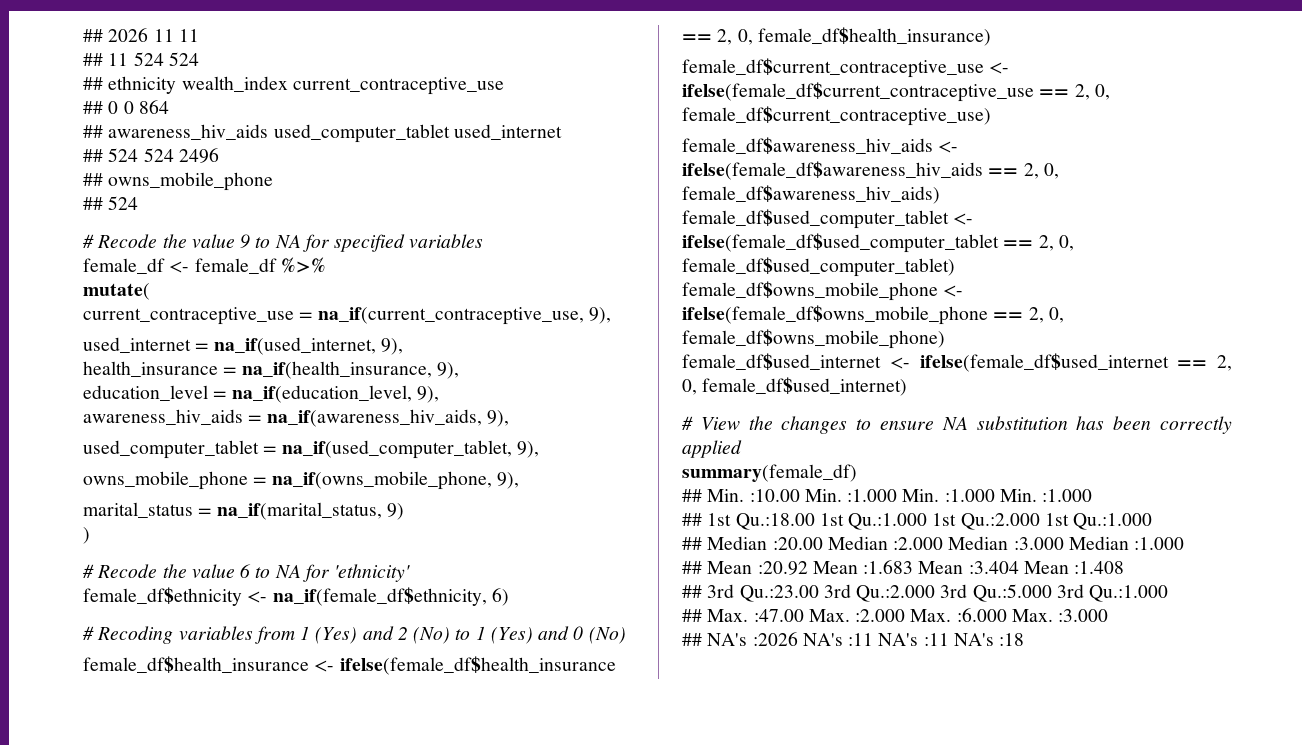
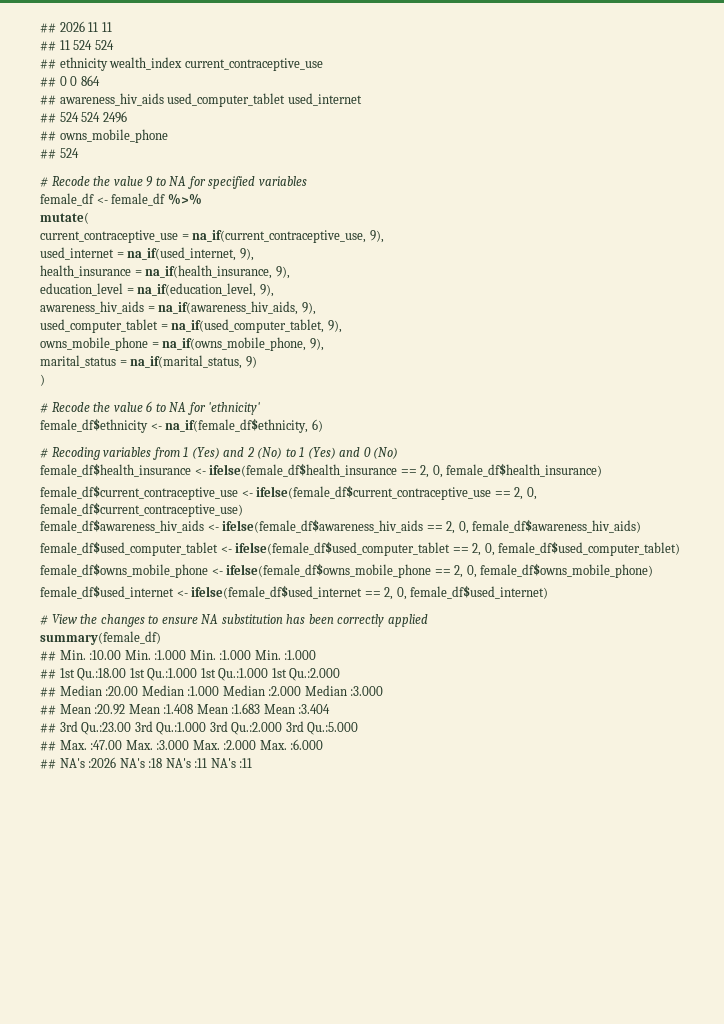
[960,513,1153,530] Qu.:2.000 1st Qu.:1.000 -> [218,668,341,681] Qu.:1.000 1st Qu.:2.000
(888, 543) none -> [187,685,265,696] :1.000 Median
[1068,536,1185,550] Median :1.000 -> (384, 691) none
(858, 567) none -> [163,704,228,714] :1.408 Mean
[1023,561,1125,574] Mean :1.408 -> (331, 709) none
(851, 591) none -> [156,721,228,735] Qu.:1.000 3rd
[1056,584,1169,602] 3rd Qu.:1.000 -> (359, 728) none
(850, 615) none -> [156,740,220,750] :3.000 Max.
[1011,609,1109,622] Max. :3.000 -> (324, 744) none
(843, 639) none -> [148,758,191,768] :18 NA's
[953,633,1025,646] NA's :18 -> (253, 763) none

